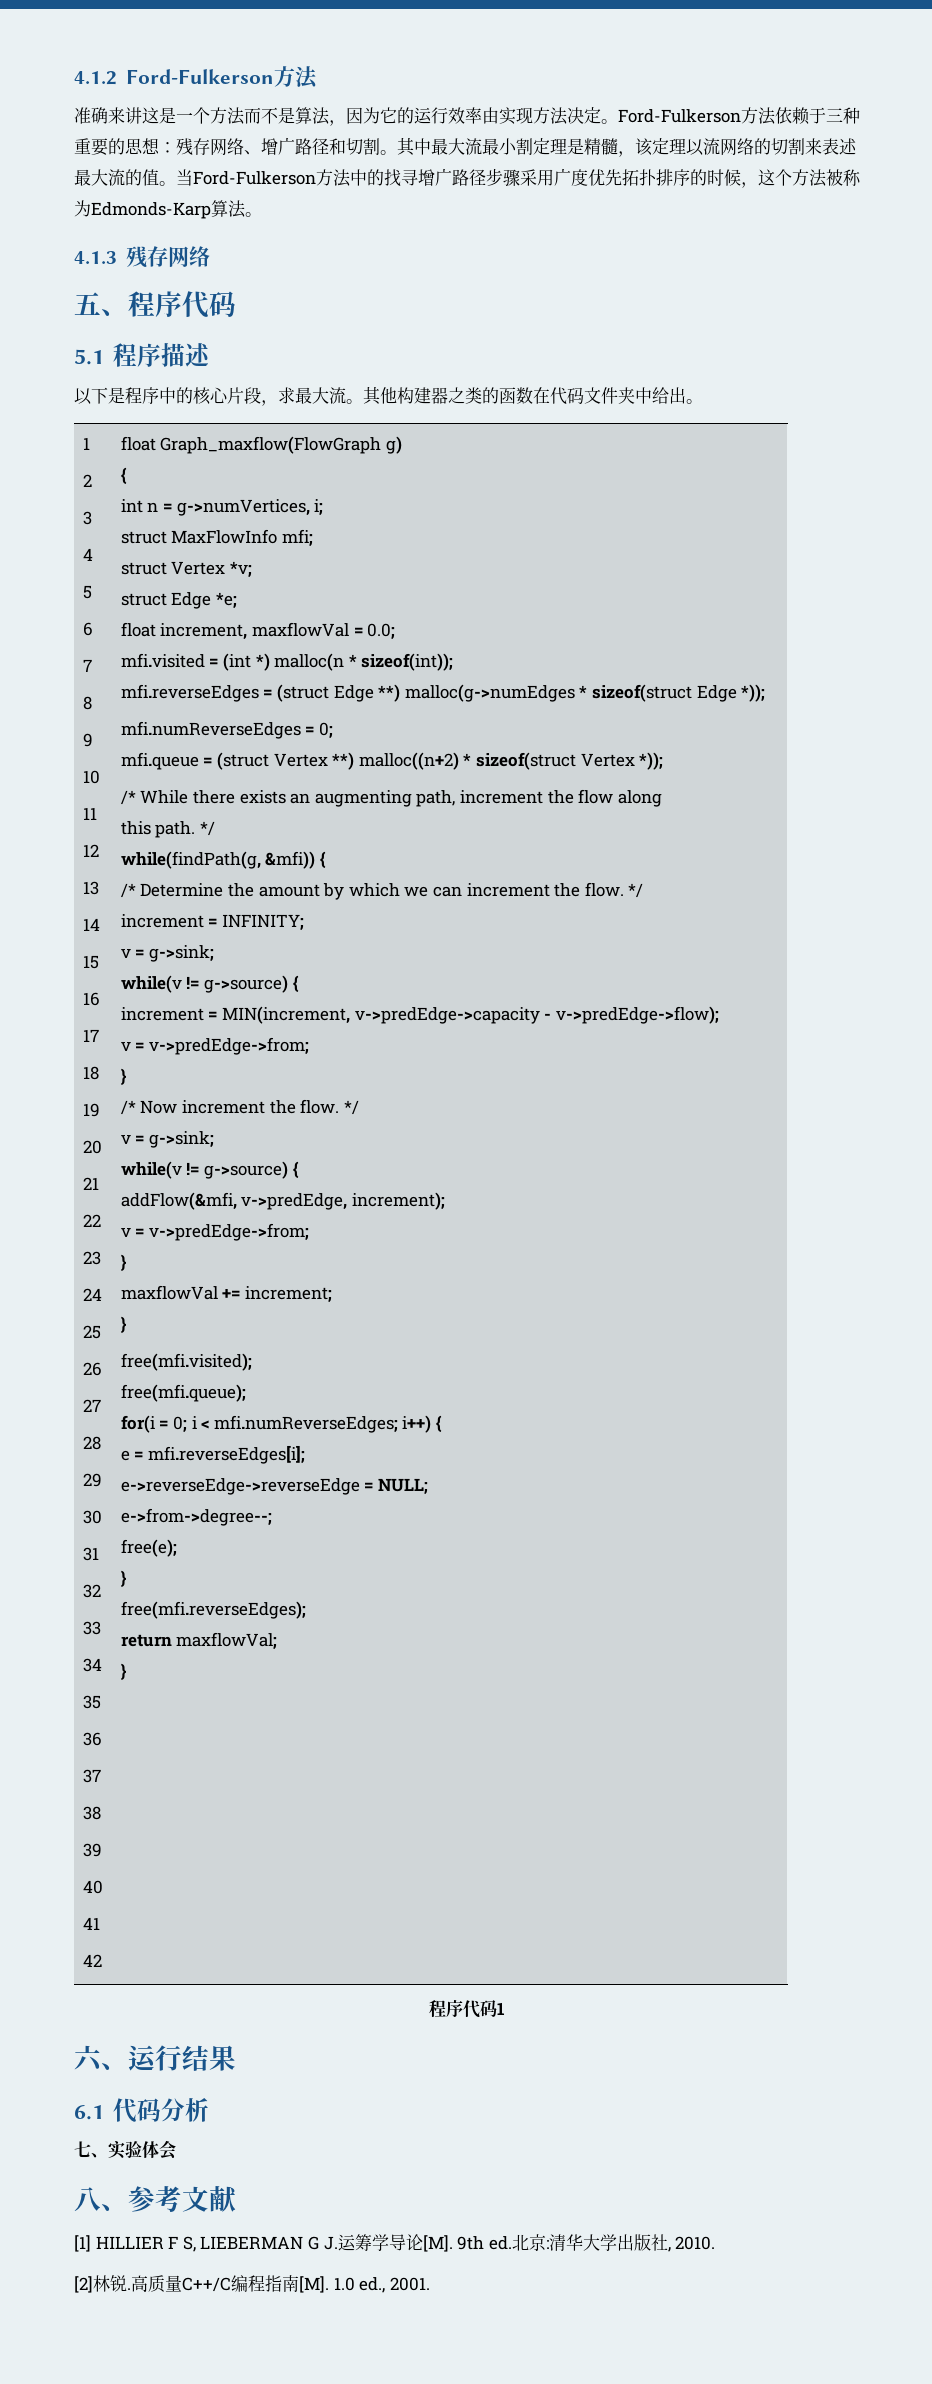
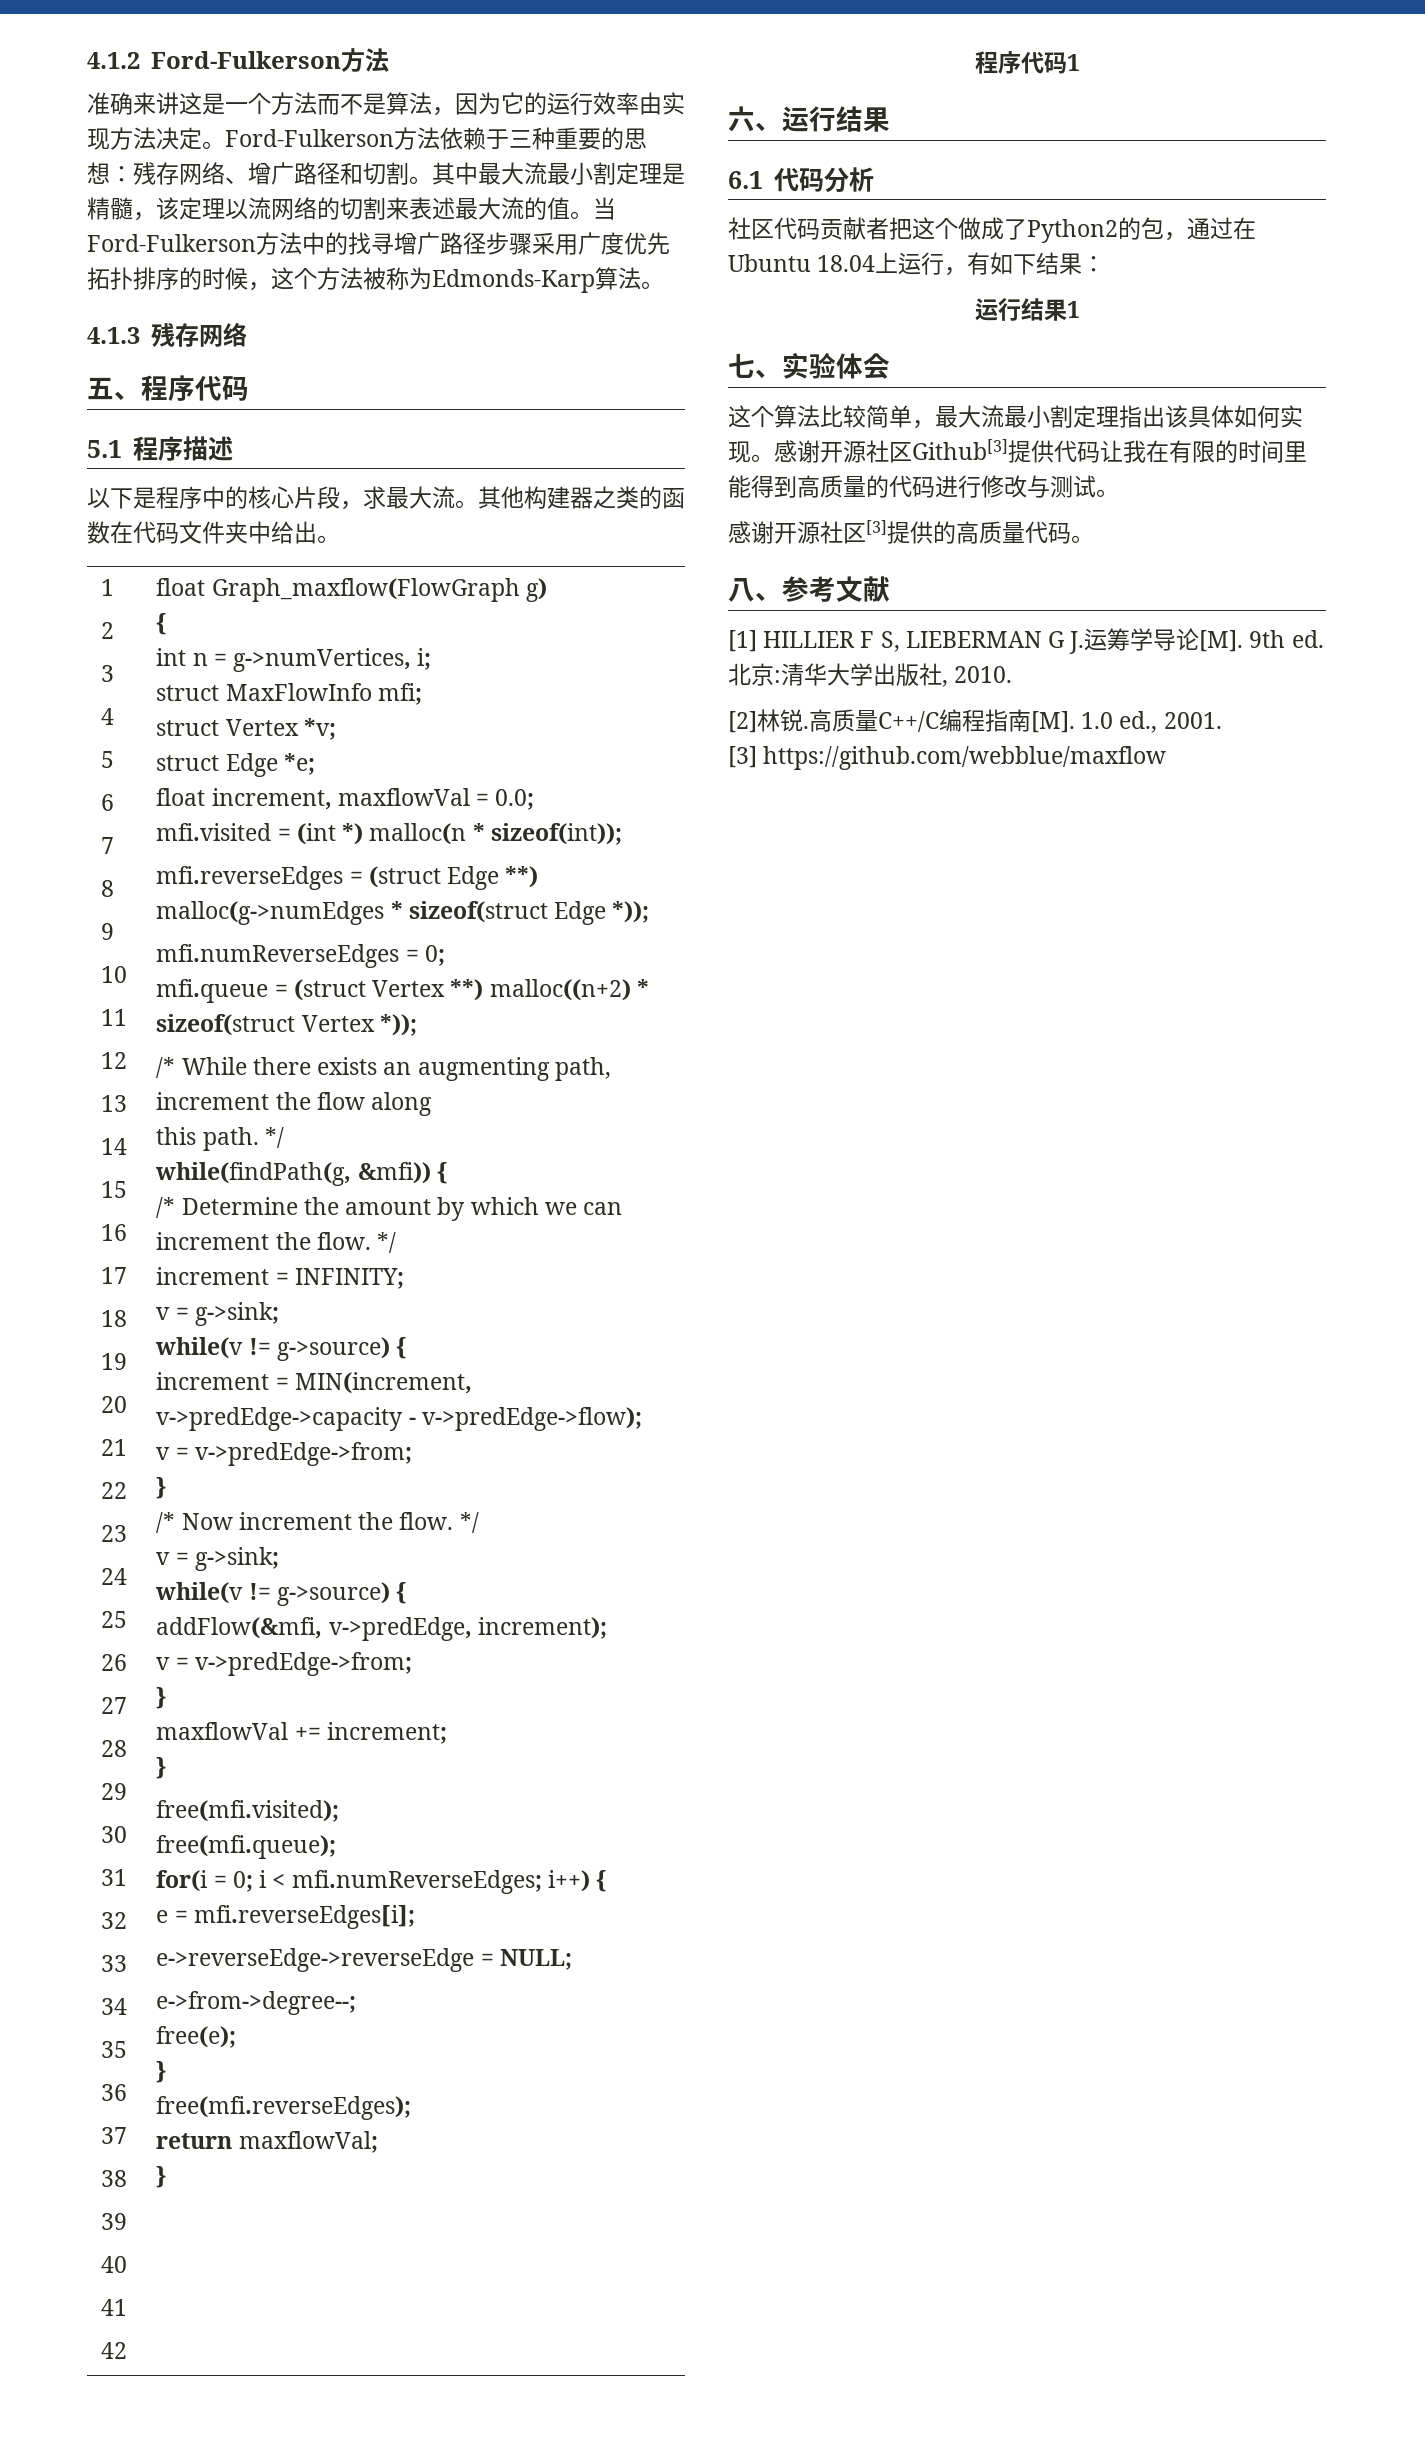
[74,2140,176,2160] 七、实验体会 -> [728,217,1256,243] [728,252,1106,276] [974,298,1080,321] [728,353,890,379] [728,405,1303,429] [728,439,1307,463] [728,475,1119,498] [728,520,1094,544] 社区代码贡献者把这个做成了Python2的包，通过在Ubuntu 18.04上运行，有如下结果： // 运行结果1 // 七、实验体会 // 这个算法比较简单，最大流最小割定理指出该具体如何实现。感谢开源社区Github[3]提供代码让我在有限的时间里能得到高质量的代码进行修改与测试。 // 感谢开源社区[3]提供的高质量代码。
(430, 2284) none -> [728,746,1167,770] // [3] https://github.com/webblue/maxflow

